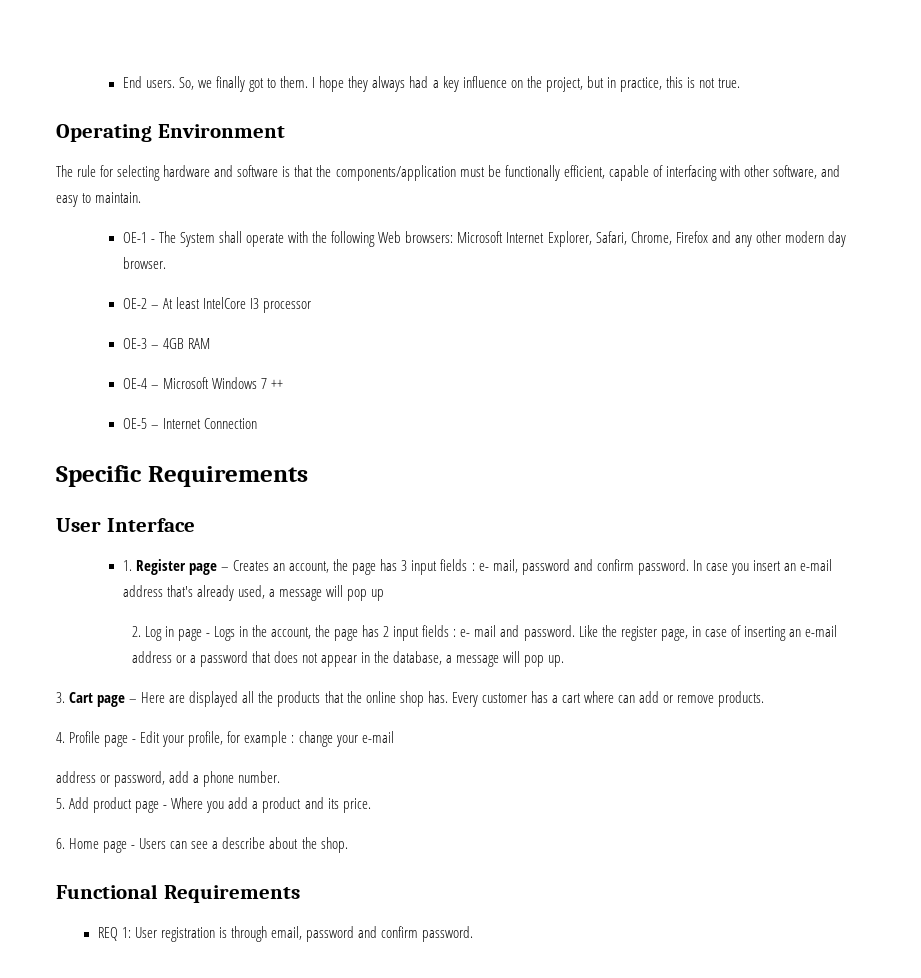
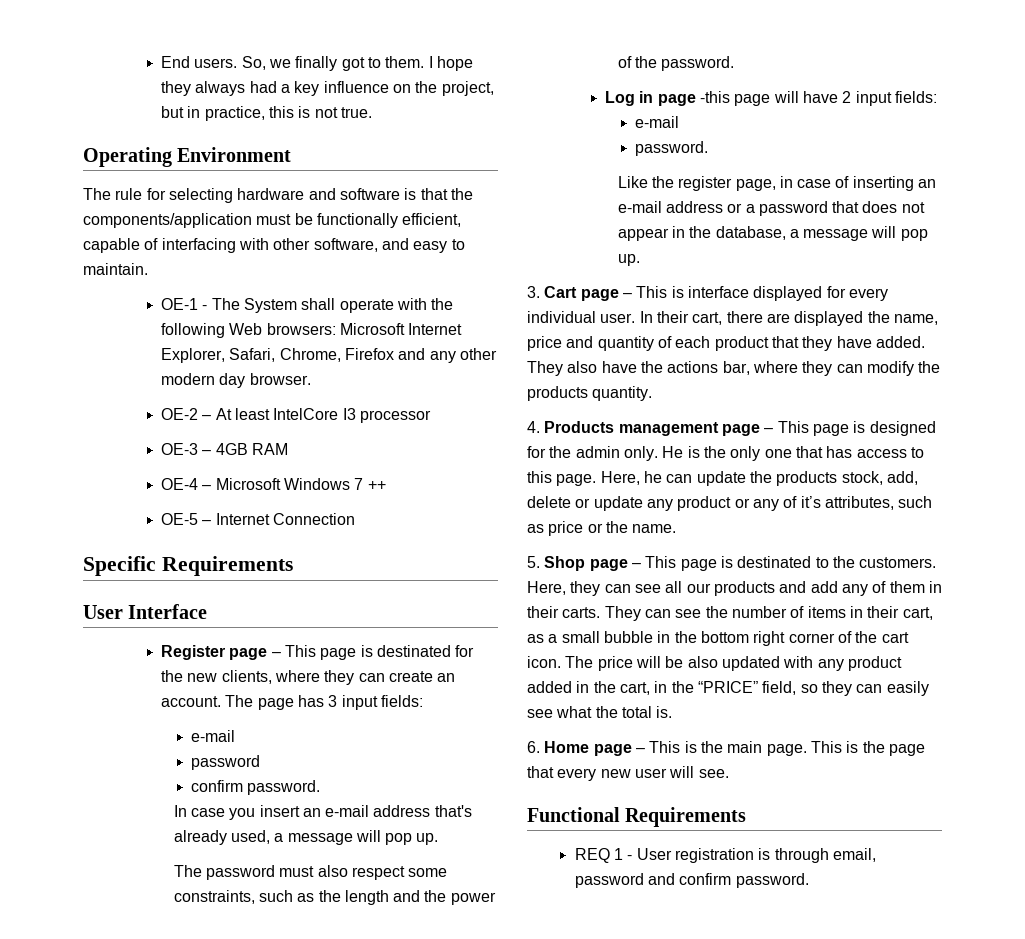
[122,560,132,571] 1. -> (208, 611) none
[233,559,689,575] Creates an account, the page has 3 input fields : e- mail, password and confirm password. -> [284,645,475,660] [160,670,456,685] [160,695,423,710] [191,730,236,742] [191,755,261,770] [191,780,321,795] This page is destinated for the new clients, where they can create an account. The page has 3 input fields: // e-mail // password // confirm password. //
[371,589,385,601] [131,625,575,641] up // 2. Log in page - Logs in the account, the page has 2 input fields : e- mail and password. -> [416,833,439,845] [173,865,448,880] [173,890,496,905] [617,56,735,71] [604,91,937,106] [635,116,680,128] [635,141,709,156] up. // The password must also respect some constraints, such as the length and the power of the password. // Log in page -this page will have 2 input fields: // e-mail // password. //
[141,691,765,707] [56,731,394,747] [56,771,281,787] [56,797,371,813] [56,837,348,853] Here are displayed all the products that the online shop has. Every customer has a cart where can add or remove products. // 4. Profile page - Edit your profile, for example : change your e-mail // address or password, add a phone number. // 5. Add product page - Where you add a product and its price. // 6. Home page - Users can see a describe about the shop. -> [636,286,888,301] [527,311,938,326] [527,336,925,351] [527,361,941,376] [527,386,653,401] [527,421,936,436] [527,446,924,461] [527,471,918,486] [527,496,933,511] [527,521,677,536] [527,556,937,571] [527,581,942,596] [527,606,933,621] [527,631,909,646] [527,656,902,671] [527,681,929,696] [527,706,673,718] [527,741,925,756] [527,766,729,781] This is interface displayed for every individual user. In their cart, there are displayed the name, price and quantity of each product that they have added. They also have the actions bar, where they can modify the products quantity. // 4. Products management page – This page is designed for the admin only. He is the only one that has access to this page. Here, he can update the products stock, add, delete or update any product or any of it’s attributes, such as price or the name. // 5. Shop page – This page is destinated to the customers. Here, they can see all our products and add any of them in their carts. They can see the number of items in their cart, as a small bubble in the bottom right corner of the cart icon. The price will be also updated with any product added in the cart, in the “PRICE” field, so they can easily see what the total is. // 6. Home page – This is the main page. This is the page that every new user will see.
[121,927,131,938] 1: -> [614,848,633,860] 1 -

